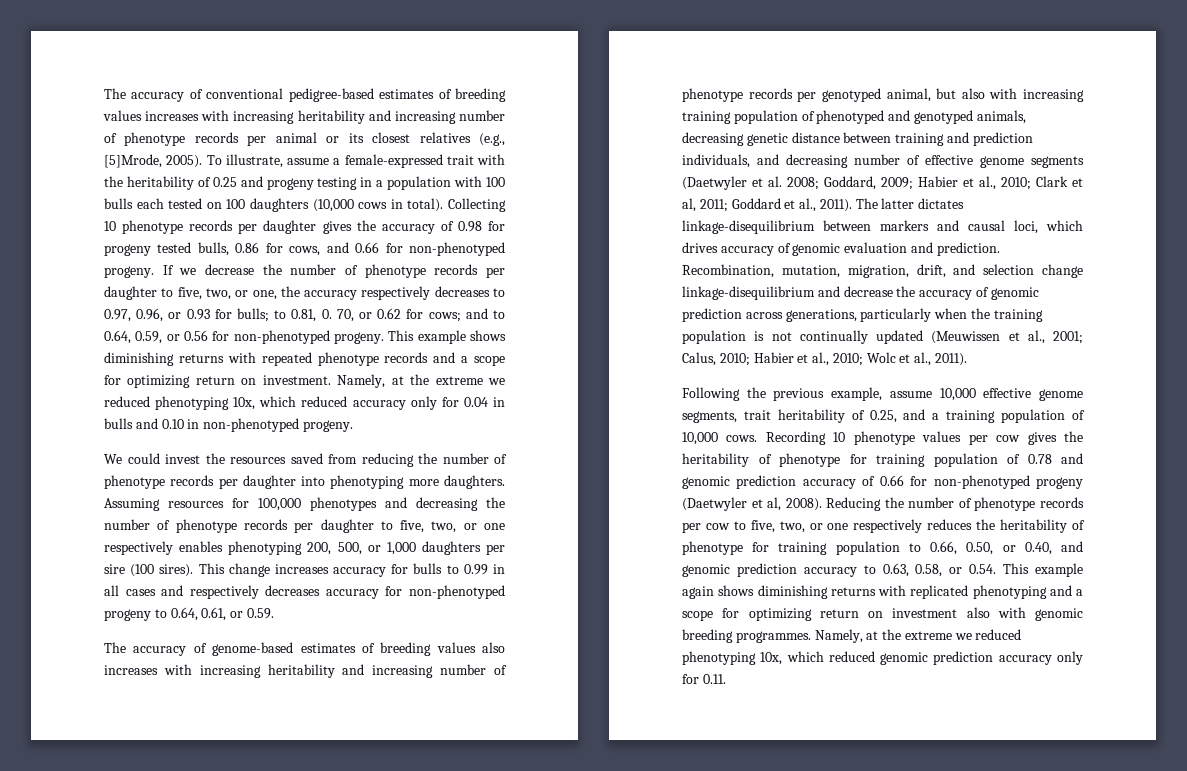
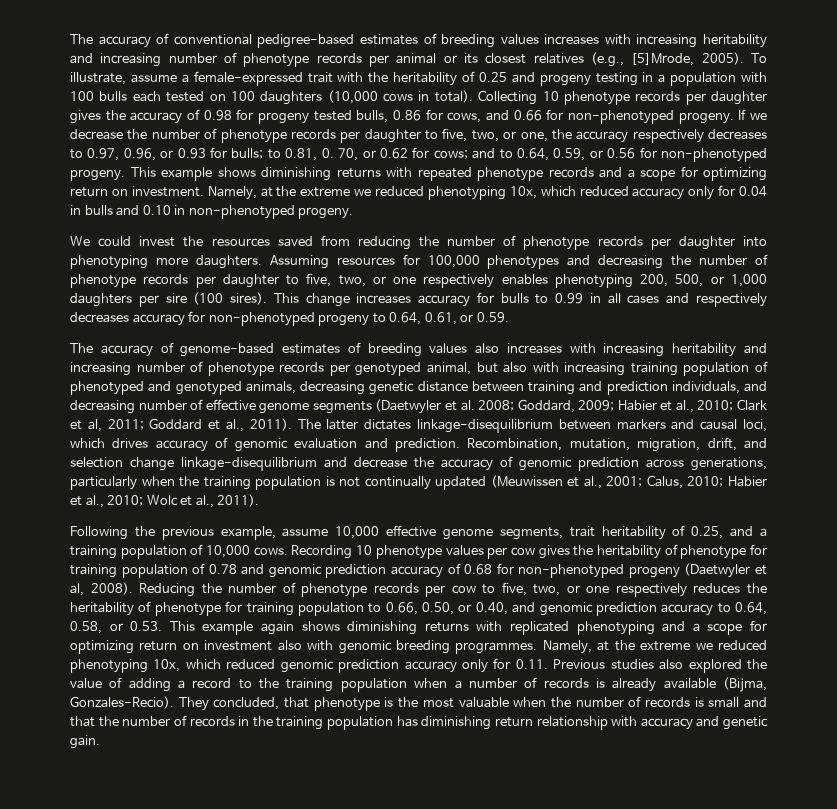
[879,475,904,486] 0.66 -> [464,564,493,575] 0.68
[882,563,909,577] 0.63, -> [735,602,767,615] 0.64,
[969,564,997,574] 0.54. -> [130,621,163,631] 0.53.
(726, 679) none -> [553,659,768,673] [70,677,768,692] [70,696,767,711] [70,715,768,730] [70,735,100,749] Previous studies also explored the value of adding a record to the training population when a number of records is already available (Bijma, Gonzales-Recio). They concluded, that phenotype is the most valuable when the number of records is small and that the number of records in the training population has diminishing return relationship with accuracy and genetic gain.

